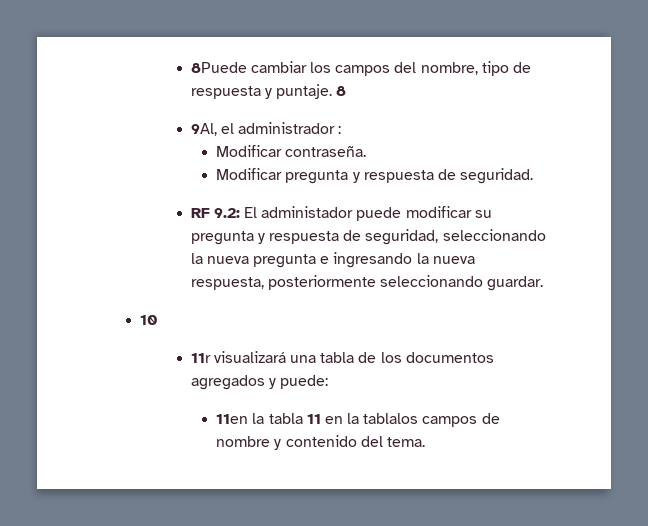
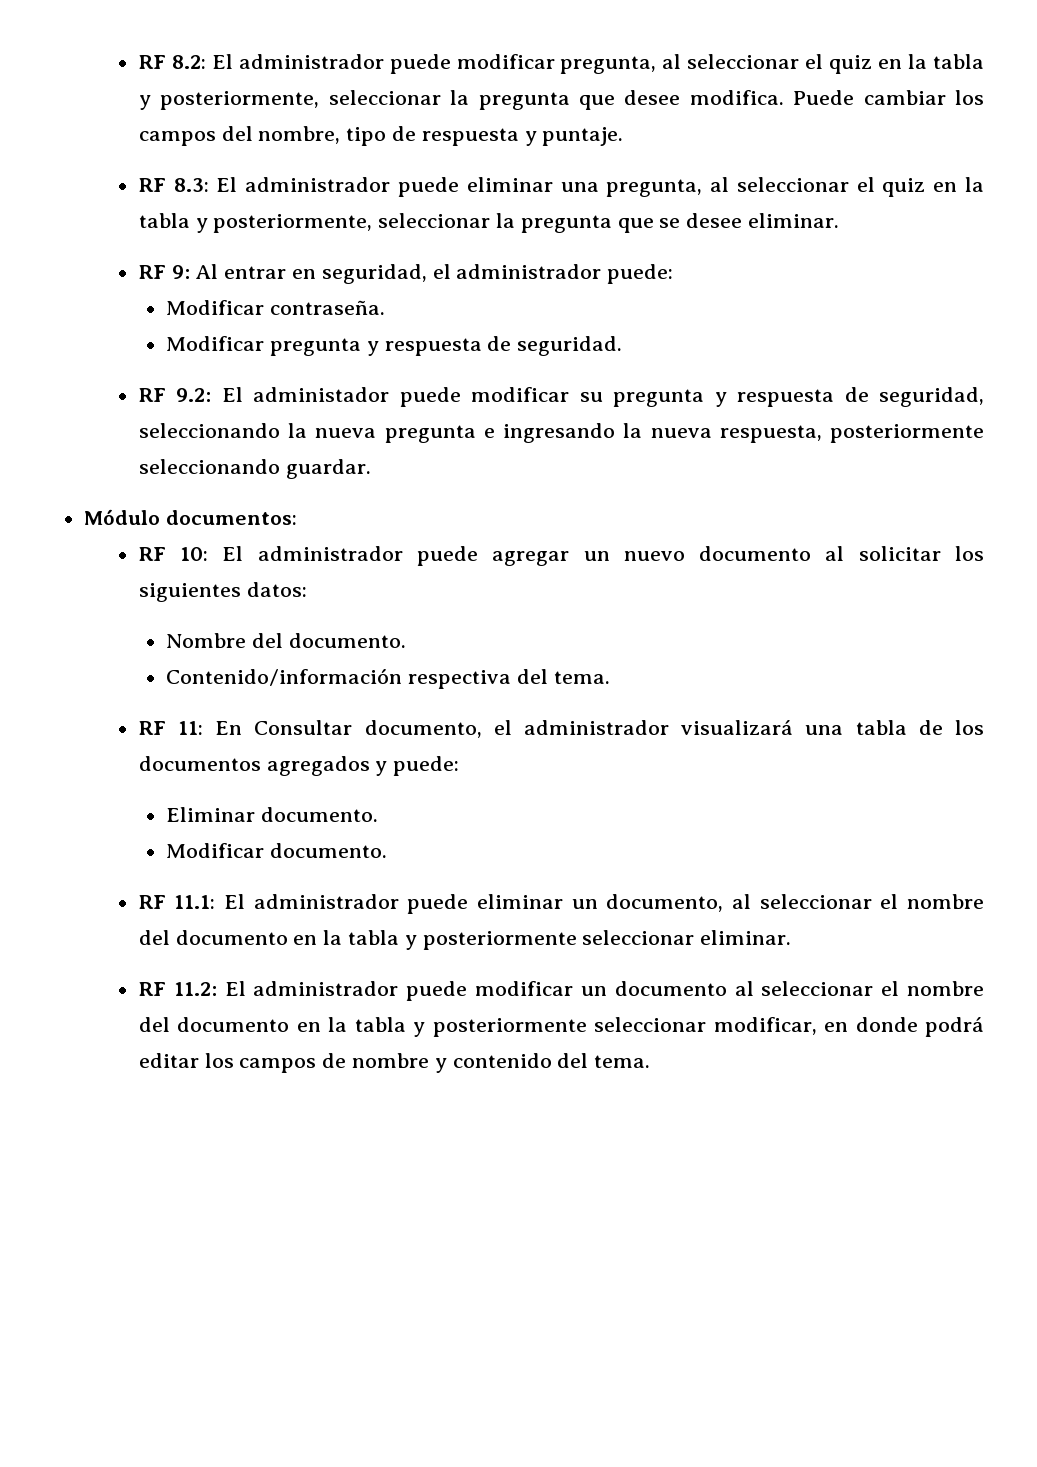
[190,62,247,73] 8Puede -> [138,54,984,74] [138,90,855,110] RF 8.2: El administrador puede modificar pregunta, al seleccionar el quiz en la tabla y posteriormente, seleccionar la pregunta que desee modifica. Puede
[336,86,347,96] [190,122,342,136] 8 // 9Al, el administrador : -> [138,177,985,197] [138,213,840,233] [138,264,674,284] // RF 8.3: El administrador puede eliminar una pregunta, al seleccionar el quiz en la tabla y posteriormente, seleccionar la pregunta que se desee eliminar. // RF 9: Al entrar en seguridad, el administrador puede:
[139,315,157,325] [190,353,211,363] 10 // 11r -> [84,509,297,525] [138,546,984,566] [138,582,307,602] [166,633,406,648] [166,668,610,689] [138,720,670,738] Módulo documentos: // RF 10: El administrador puede agregar un nuevo documento al solicitar los siguientes datos: // Nombre del documento. // Contenido/información respectiva del tema. // RF 11: En Consultar documento, el administrador
[216,413,419,424] 11en la tabla 11 en la tablalos -> [166,807,379,822] [166,843,388,858] [138,894,985,914] [138,930,792,950] [138,981,984,1001] [138,1017,984,1037] [138,1053,234,1068] Eliminar documento. // Modificar documento. // RF 11.1: El administrador puede eliminar un documento, al seleccionar el nombre del documento en la tabla y posteriormente seleccionar eliminar. // RF 11.2: El administrador puede modificar un documento al seleccionar el nombre del documento en la tabla y posteriormente seleccionar modificar, en donde podrá editar los

